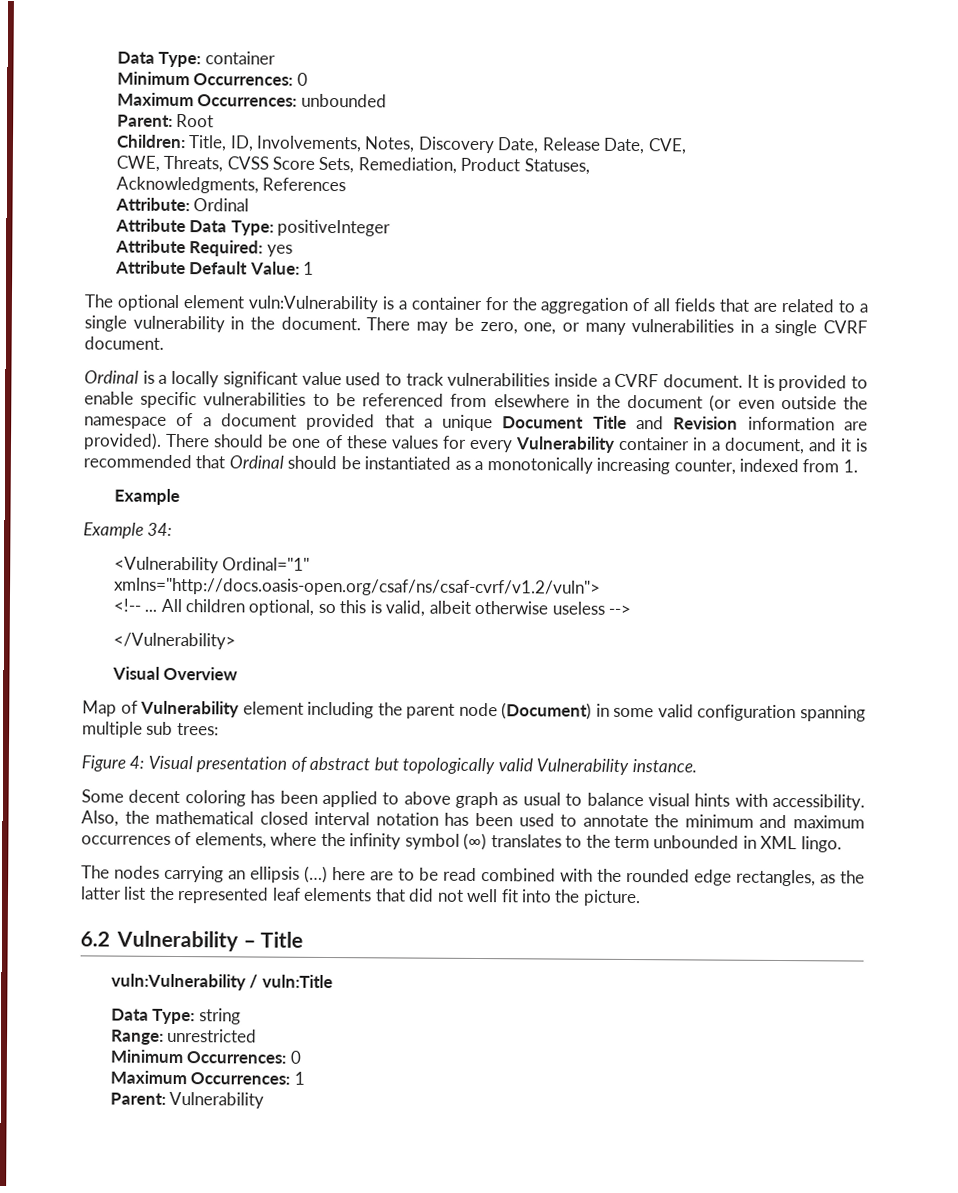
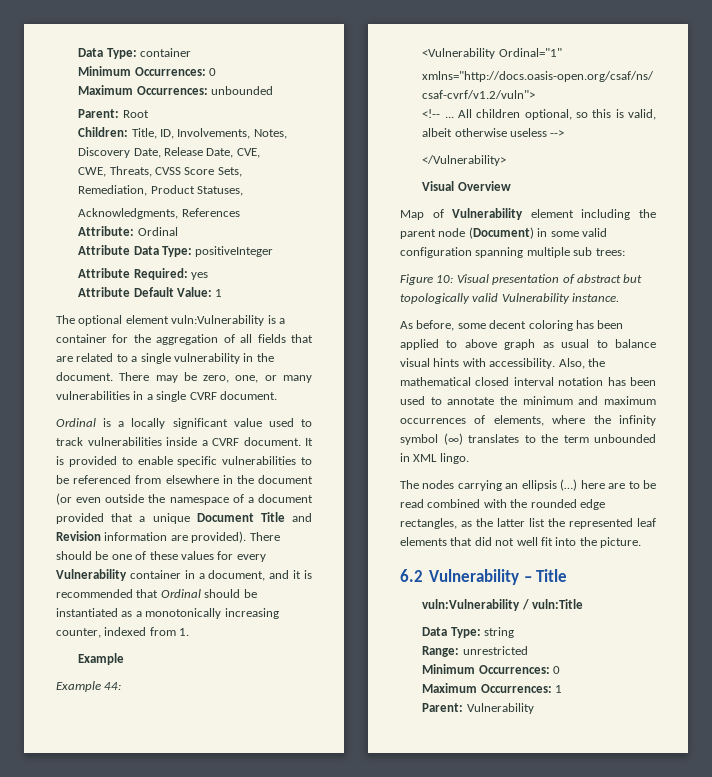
[147,522,173,536] 34: -> [104,682,122,690] 44:
[129,755,145,769] 4: -> [436,275,454,283] 10:
[81,789,124,803] Some -> [400,320,486,331] As before, some

